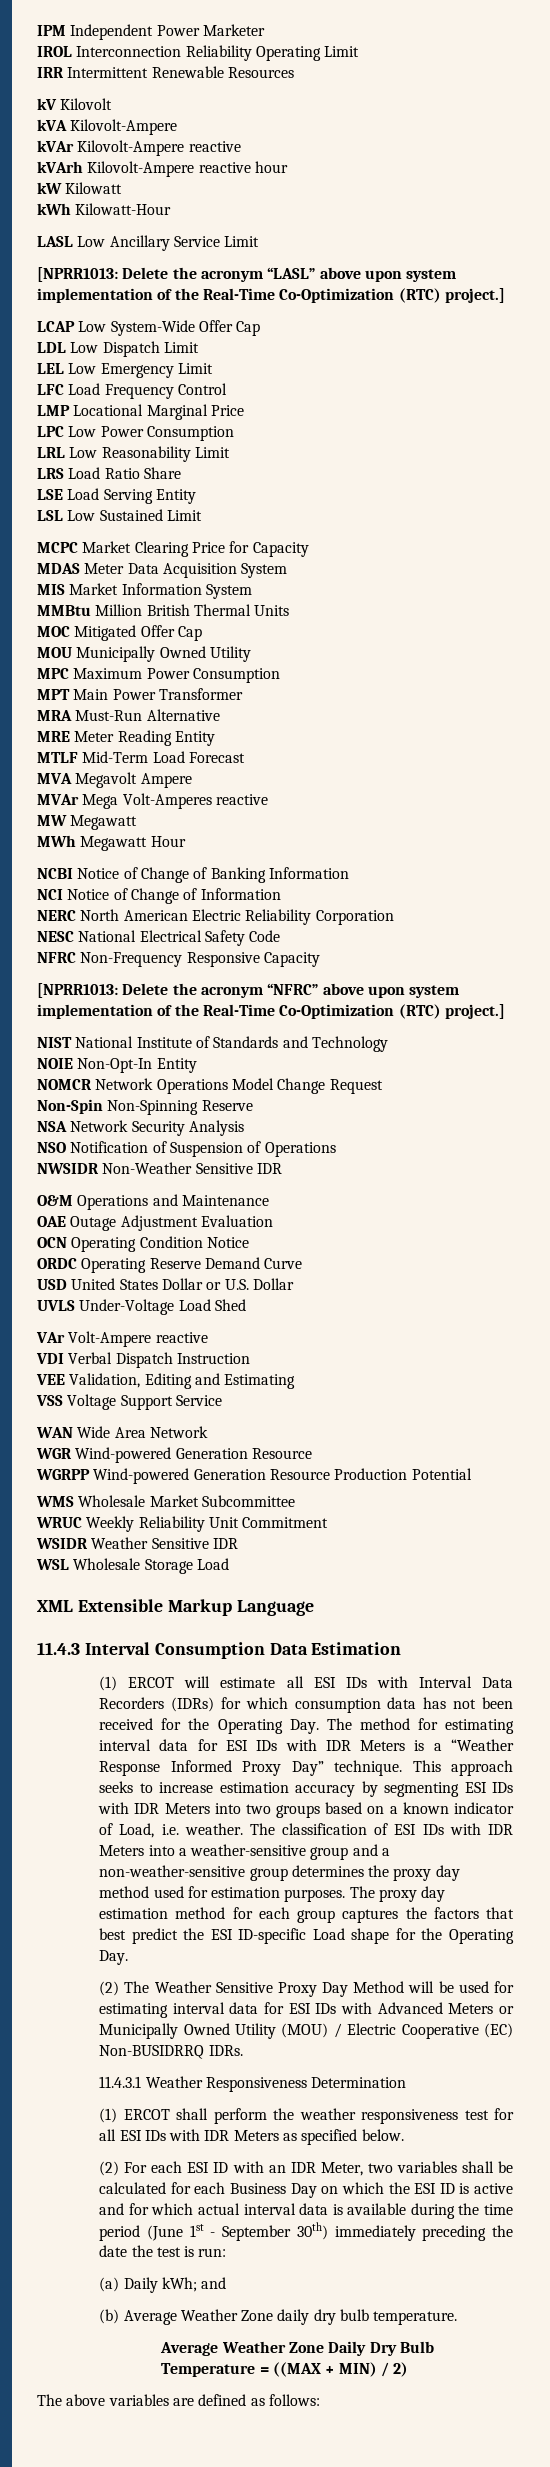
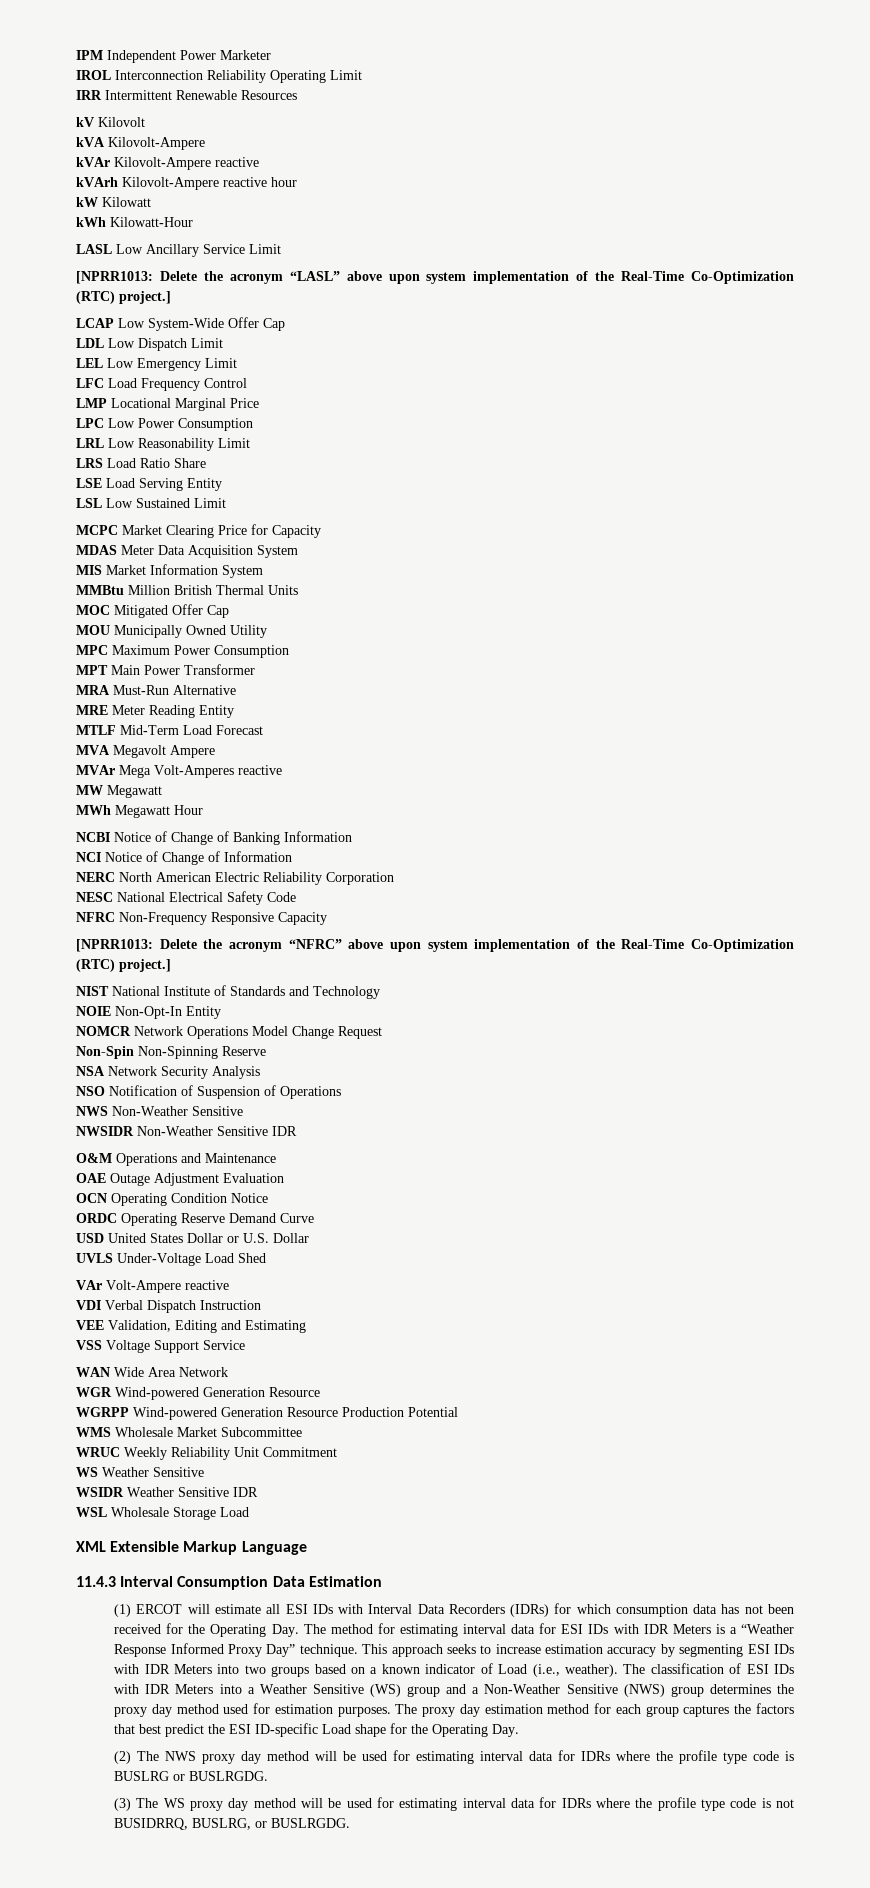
(336, 1149) none -> [76,1106,243,1116] // NWS Non-Weather Sensitive
(329, 1522) none -> [76,1467,204,1477] // WS Weather Sensitive
[119,1823,243,1838] Load, i.e. weather. -> [498,1664,618,1677] Load (i.e., weather).
[190,1844,391,1860] [99,1865,246,1877] weather-sensitive group and a non-weather-sensitive -> [259,1684,665,1697] Weather Sensitive (WS) group and a Non-Weather Sensitive (NWS)
[154,1981,515,1997] [99,2002,514,2018] [99,2023,513,2039] [99,2045,243,2059] [99,2076,407,2092] [99,2108,514,2124] [99,2129,404,2145] [99,2161,513,2176] [99,2182,513,2198] [99,2203,513,2219] [99,2222,513,2241] [99,2245,227,2257] [99,2277,227,2293] [99,2309,458,2325] [160,2341,434,2356] [161,2362,409,2377] [37,2394,320,2406] Weather Sensitive Proxy Day Method will be used for estimating interval data for ESI IDs with Advanced Meters or Municipally Owned Utility (MOU) / Electric Cooperative (EC) Non-BUSIDRRQ IDRs. // 11.4.3.1 Weather Responsiveness Determination // (1) ERCOT shall perform the weather responsiveness test for all ESI IDs with IDR Meters as specified below. // (2) For each ESI ID with an IDR Meter, two variables shall be calculated for each Business Day on which the ESI ID is active and for which actual interval data is available during the time period (June 1st - September 30th) immediately preceding the date the test is run: // (a) Daily kWh; and // (b) Average Weather Zone daily dry bulb temperature. // Average Weather Zone Daily Dry Bulb Temperature = ((MAX + MIN) / 2) // The above variables are defined as follows: -> [165,1750,795,1764] [114,1771,269,1781] [114,1797,795,1811] [114,1818,351,1830] NWS proxy day method will be used for estimating interval data for IDRs where the profile type code is BUSLRG or BUSLRGDG. // (3) The WS proxy day method will be used for estimating interval data for IDRs where the profile type code is not BUSIDRRQ, BUSLRG, or BUSLRGDG.

